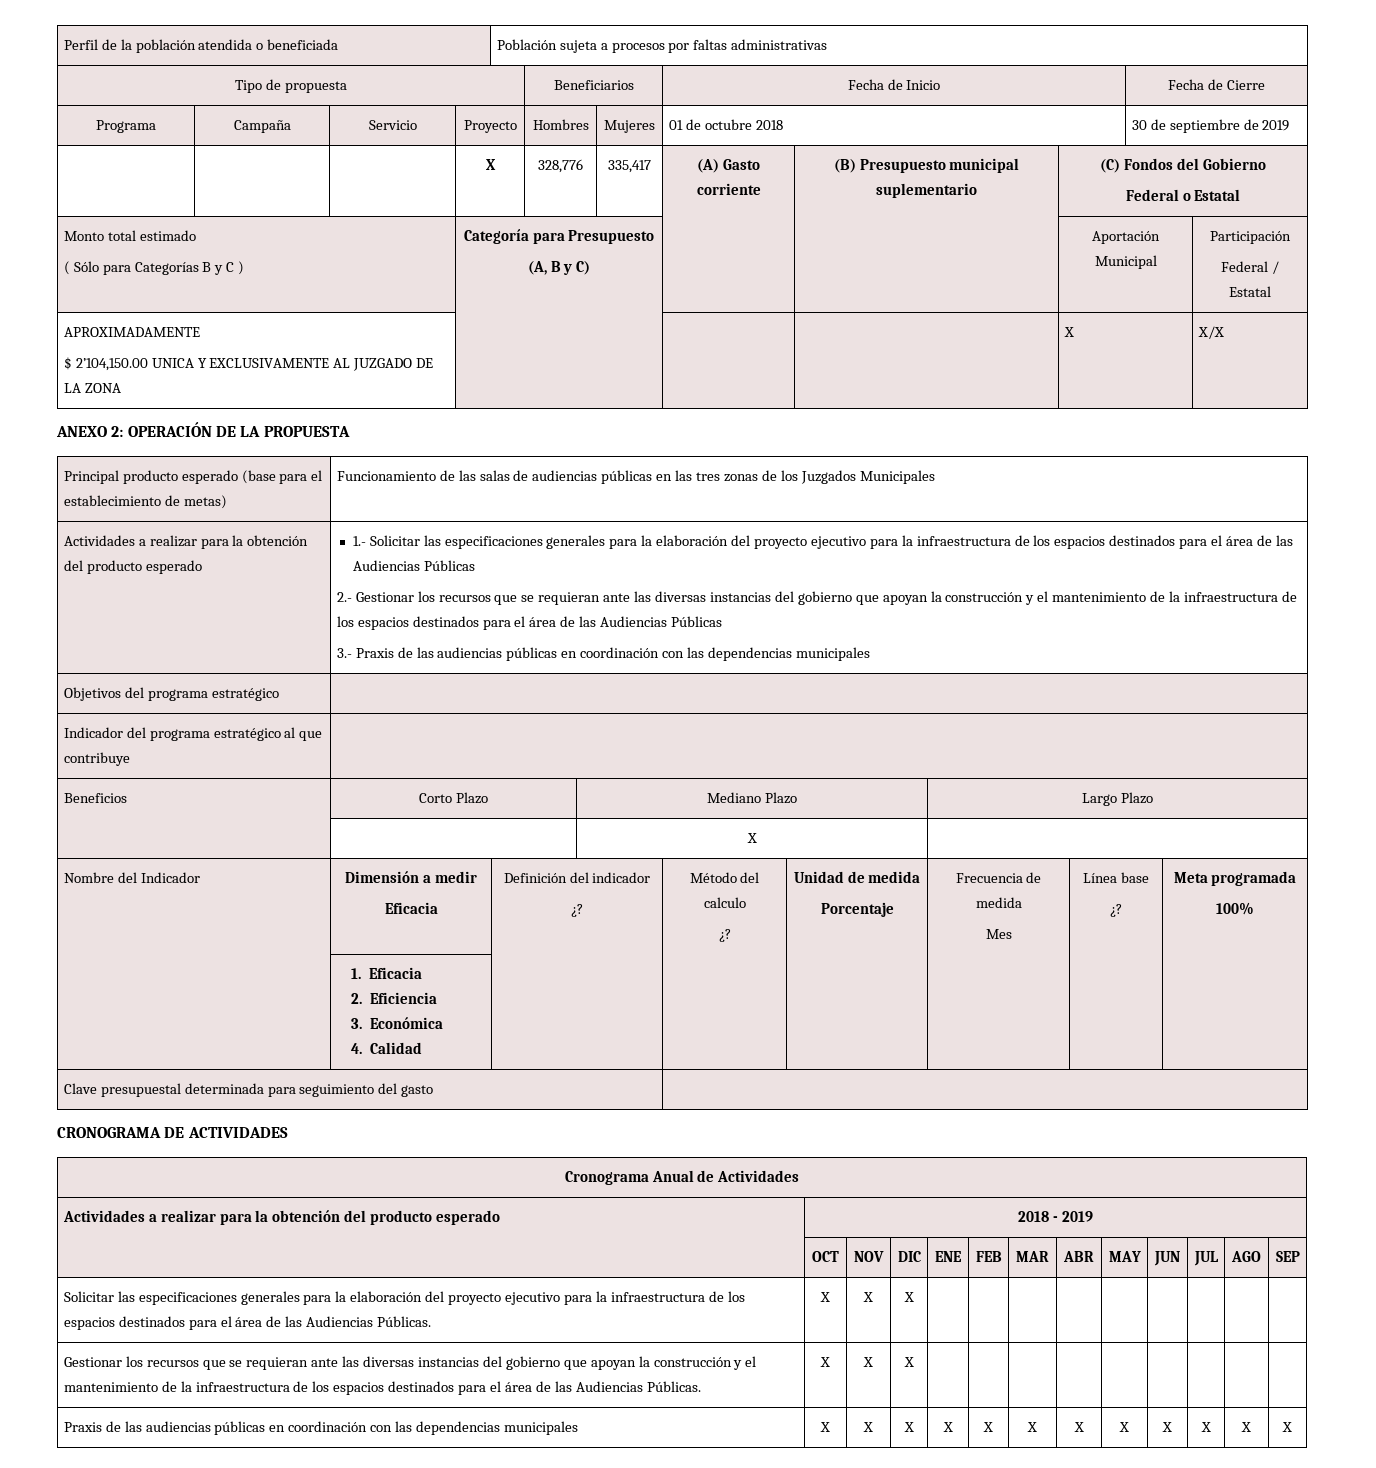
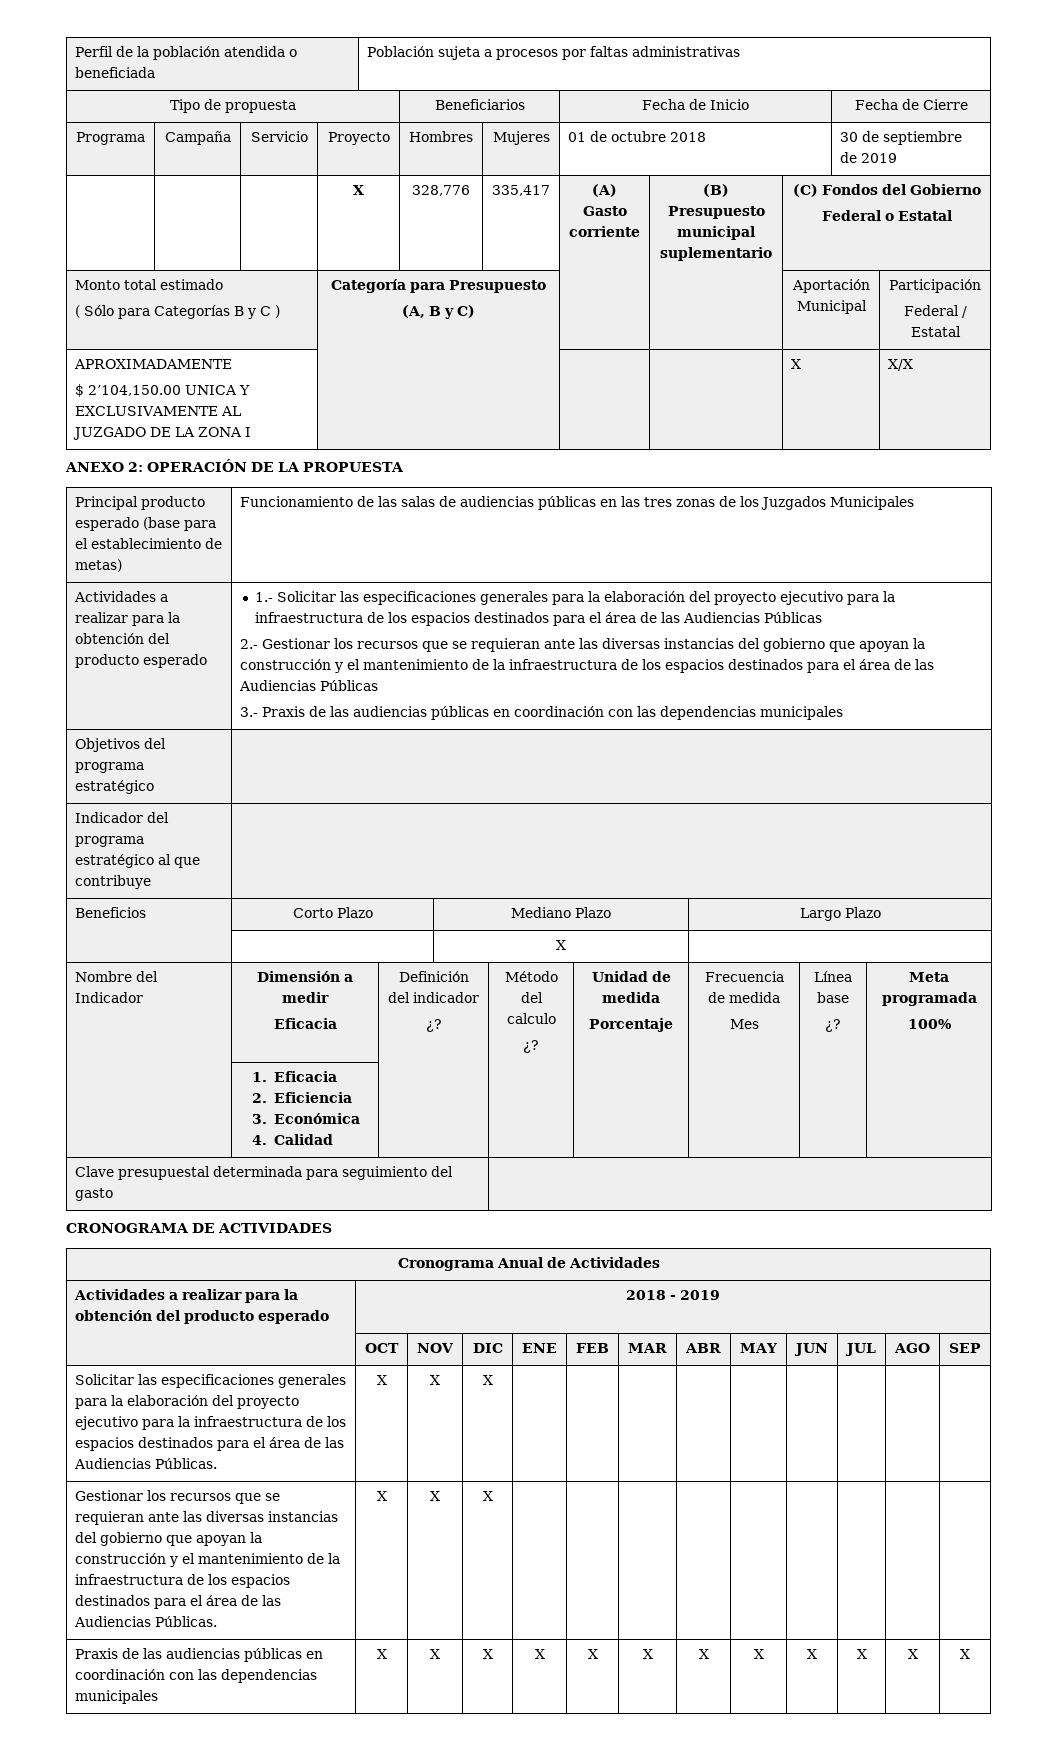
(121, 388) none -> [245,427,252,437] I

